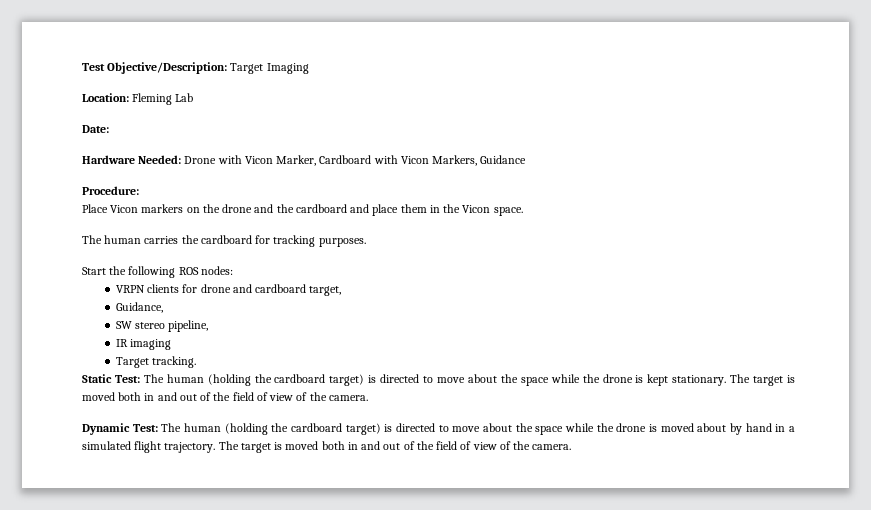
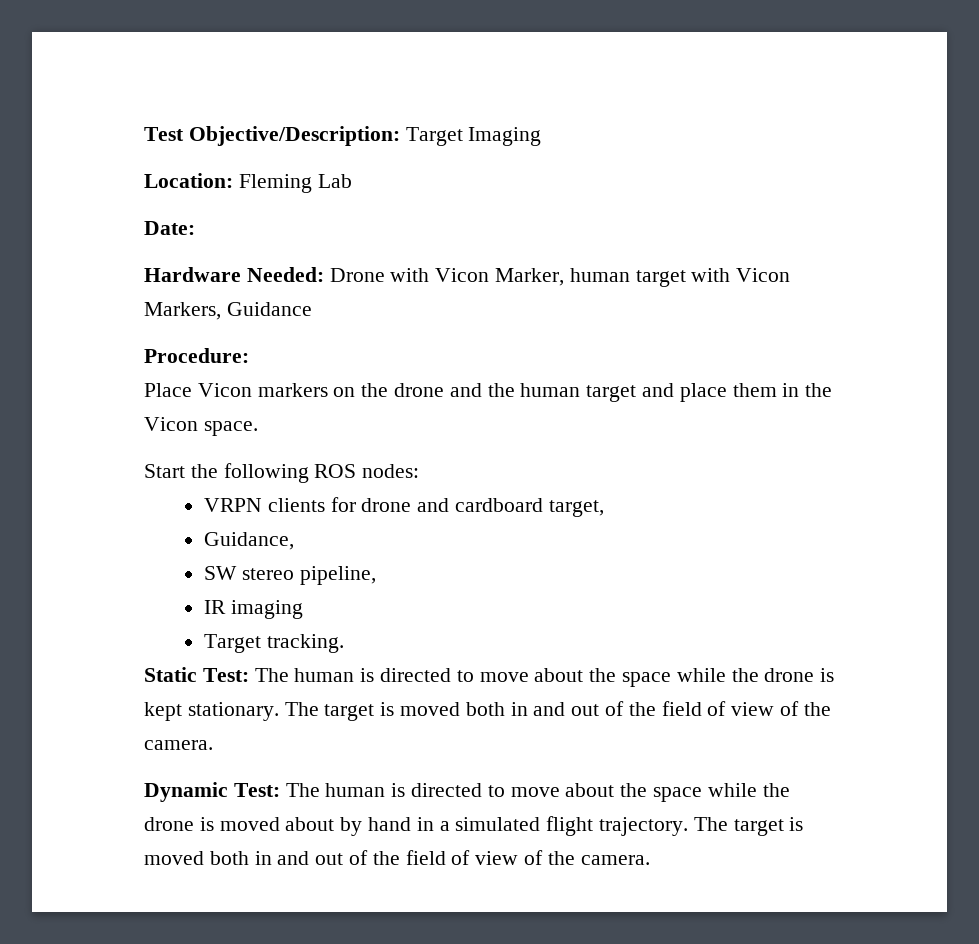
[319,155,372,164] Cardboard -> [569,268,686,287] human target
[295,204,347,213] cardboard -> [520,383,637,402] human target
[82,235,366,247] // The human carries the cardboard for tracking purposes. -> (258, 428) none
[207,374,365,386] (holding the cardboard target) -> (355, 675) none
[224,423,381,435] (holding the cardboard target) -> (386, 790) none

